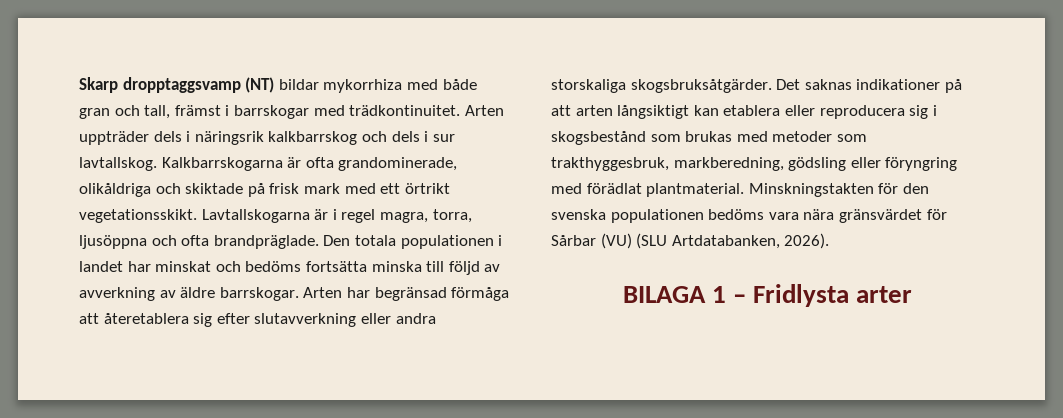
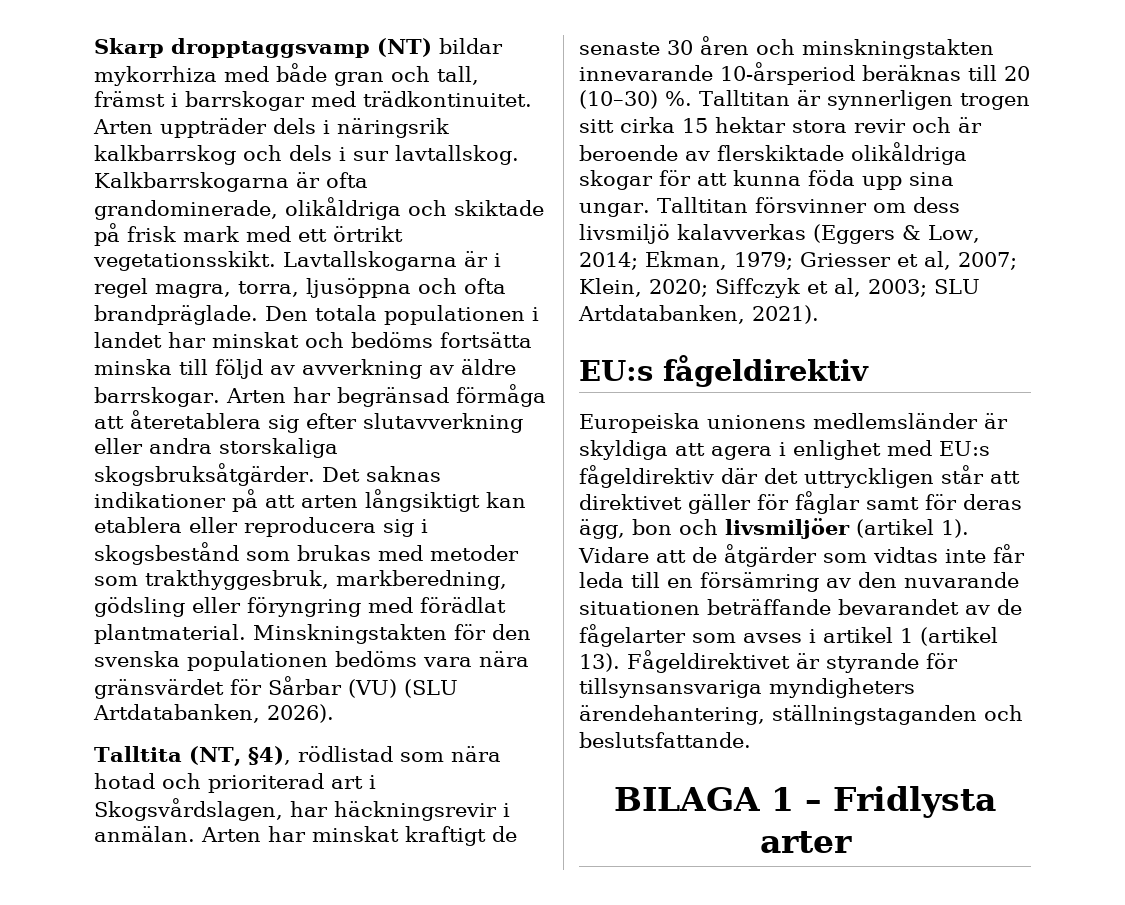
(830, 241) none -> [94,746,501,766] [94,773,376,793] [94,798,510,821] [94,826,517,846] [579,36,994,59] [579,62,1030,85] [579,90,1030,110] [579,117,982,133] [579,142,967,165] [579,170,954,190] [579,197,960,217] [579,224,980,244] [579,251,1017,270] [579,278,980,298] [578,305,819,324] [579,355,869,387] [579,413,1008,433] [579,440,990,460] [579,465,1020,488] [579,491,1022,514] [579,518,969,539] [578,544,1025,567] [579,572,1019,592] [579,599,1022,615] [579,624,998,647] [579,650,958,673] [579,678,915,698] [579,705,1023,725] [579,732,751,748] // Talltita (NT, §4), rödlistad som nära hotad och prioriterad art i Skogsvårdslagen, har häckningsrevir i anmälan. Arten har minskat kraftigt de senaste 30 åren och minskningstakten innevarande 10-årsperiod beräknas till 20 (10–30) %. Talltitan är synnerligen trogen sitt cirka 15 hektar stora revir och är beroende av flerskiktade olikåldriga skogar för att kunna föda upp sina ungar. Talltitan försvinner om dess livsmiljö kalavverkas (Eggers & Low, 2014; Ekman, 1979; Griesser et al, 2007; Klein, 2020; Siffczyk et al, 2003; SLU Artdatabanken, 2021). // EU:s fågeldirektiv // Europeiska unionens medlemsländer är skyldiga att agera i enlighet med EU:s fågeldirektiv där det uttryckligen står att direktivet gäller för fåglar samt för deras ägg, bon och livsmiljöer (artikel 1). Vidare att de åtgärder som vidtas inte får leda till en försämring av den nuvarande situationen beträffande bevarandet av de fågelarter som avses i artikel 1 (artikel 13). Fågeldirektivet är styrande för tillsynsansvariga myndigheters ärendehantering, ställningstaganden och beslutsfattande.

